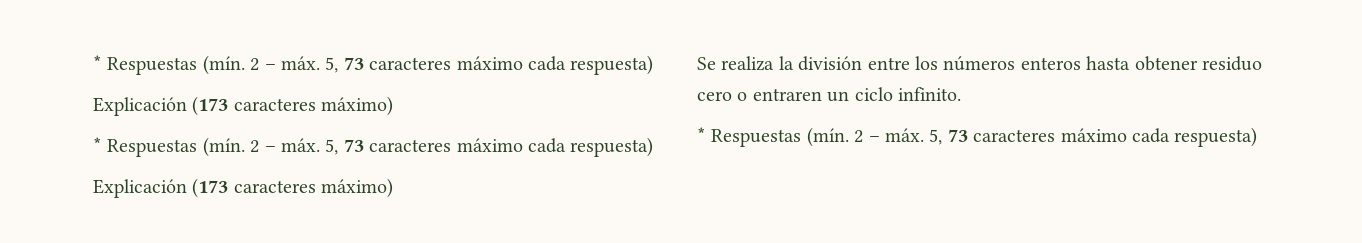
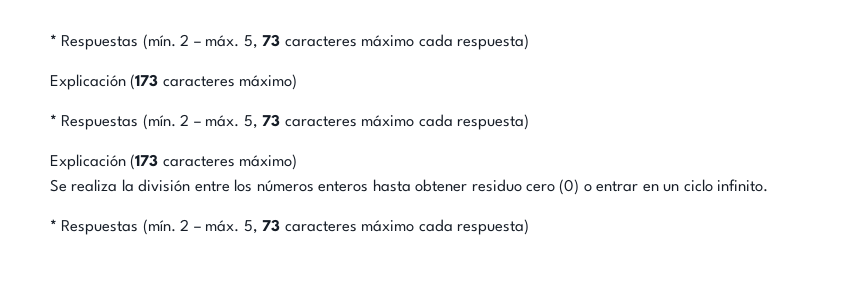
[737,88,822,101] o entraren -> [559,179,659,195] (0) o entrar en

